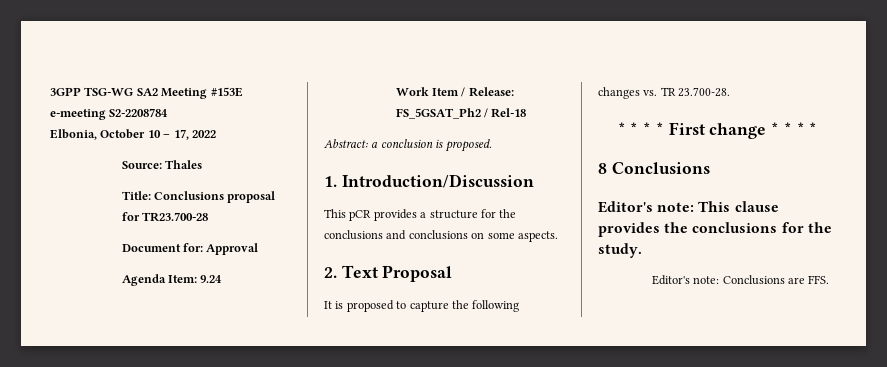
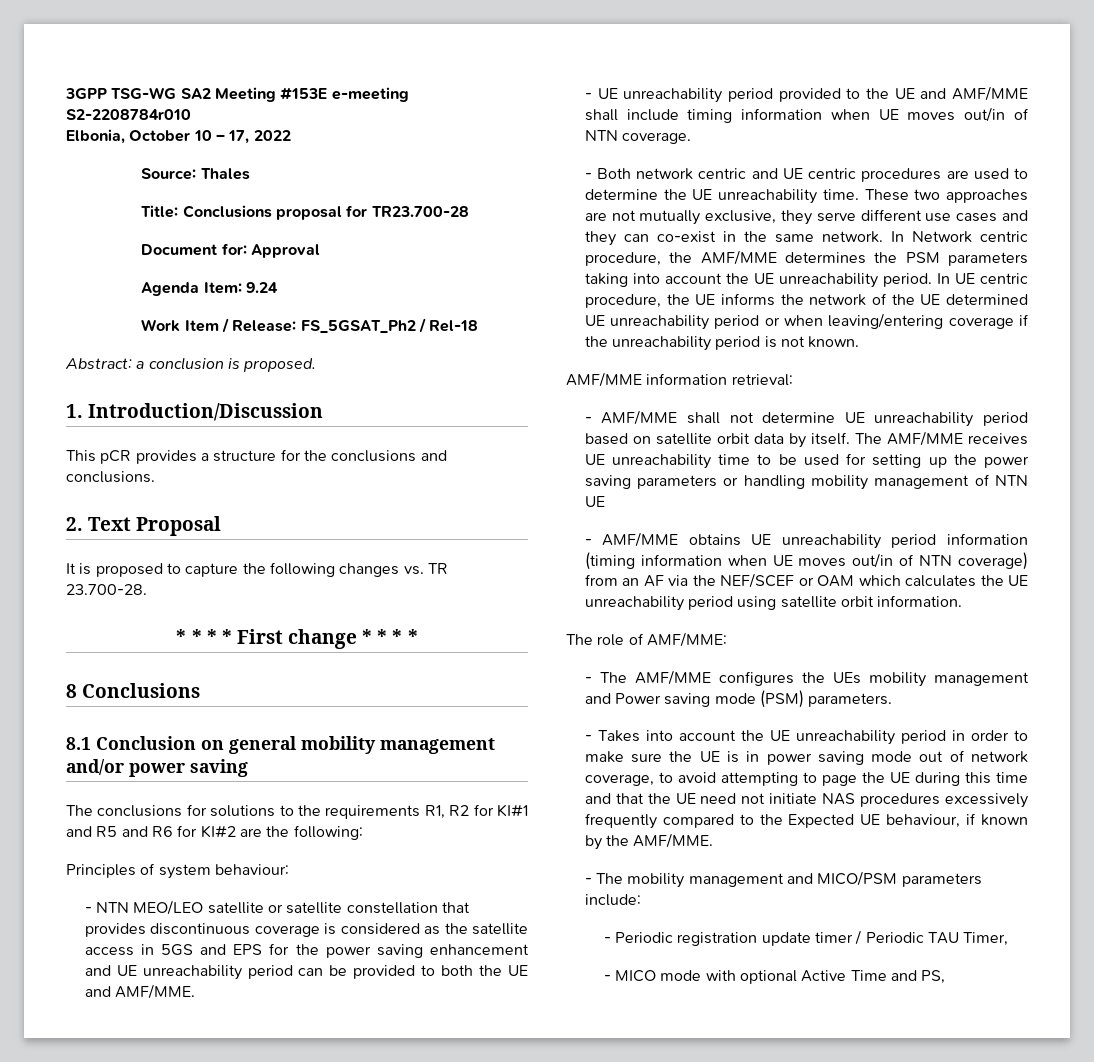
[109,108,169,117] S2-2208784 -> [66,109,191,120] S2-2208784r010
[408,230,558,242] conclusions on some aspects. -> [66,471,155,483] conclusions.
[598,201,779,213] [598,222,832,237] [598,243,642,258] [651,275,830,285] Editor's note: This clause provides the conclusions for the study. // Editor's note: Conclusions are FFS. -> [66,736,495,754] [66,759,248,777] [66,804,528,819] [66,825,363,840] [66,863,289,879] [84,900,471,915] [84,923,528,937] [84,943,529,958] [84,965,529,980] [84,984,196,999] [584,86,1028,103] [584,107,1029,123] [584,130,692,144] [584,168,1028,182] [584,189,1028,204] [584,209,1028,225] [584,231,1028,246] [584,250,1028,266] [584,273,1028,288] [584,293,1028,308] [584,313,1029,330] [584,336,860,351] [566,372,793,387] [584,410,1028,427] [584,431,1028,448] [584,453,1029,469] [584,474,1028,490] [584,496,605,507] [584,532,1028,549] [584,552,1028,570] [584,573,1028,588] [584,595,963,611] [566,632,727,647] [584,670,1029,687] [584,690,893,708] [584,730,1028,745] [584,750,1028,765] [584,772,1028,786] [584,793,1028,808] [584,813,1028,829] [584,833,714,850] [584,871,982,888] [584,894,641,906] [603,930,1009,946] [603,970,946,984] 8.1 Conclusion on general mobility management and/or power saving // The conclusions for solutions to the requirements R1, R2 for KI#1 and R5 and R6 for KI#2 are the following: // Principles of system behaviour: // - NTN MEO/LEO satellite or satellite constellation that provides discontinuous coverage is considered as the satellite access in 5GS and EPS for the power saving enhancement and UE unreachability period can be provided to both the UE and AMF/MME. // - UE unreachability period provided to the UE and AMF/MME shall include timing information when UE moves out/in of NTN coverage. // - Both network centric and UE centric procedures are used to determine the UE unreachability time. These two approaches are not mutually exclusive, they serve different use cases and they can co-exist in the same network. In Network centric procedure, the AMF/MME determines the PSM parameters taking into account the UE unreachability period. In UE centric procedure, the UE informs the network of the UE determined UE unreachability period or when leaving/entering coverage if the unreachability period is not known. // AMF/MME information retrieval: // - AMF/MME shall not determine UE unreachability period based on satellite orbit data by itself. The AMF/MME receives UE unreachability time to be used for setting up the power saving parameters or handling mobility management of NTN UE // - AMF/MME obtains UE unreachability period information (timing information when UE moves out/in of NTN coverage) from an AF via the NEF/SCEF or OAM which calculates the UE unreachability period using satellite orbit information. // The role of AMF/MME: // - The AMF/MME configures the UEs mobility management and Power saving mode (PSM) parameters. // - Takes into account the UE unreachability period in order to make sure the UE is in power saving mode out of network coverage, to avoid attempting to page the UE during this time and that the UE need not initiate NAS procedures excessively frequently compared to the Expected UE behaviour, if known by the AMF/MME. // - The mobility management and MICO/PSM parameters include: // - Periodic registration update timer / Periodic TAU Timer, // - MICO mode with optional Active Time and PS,

